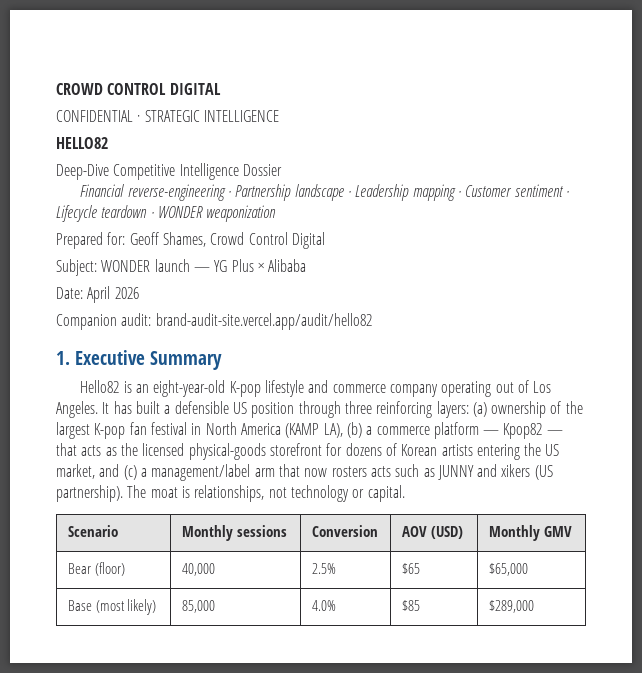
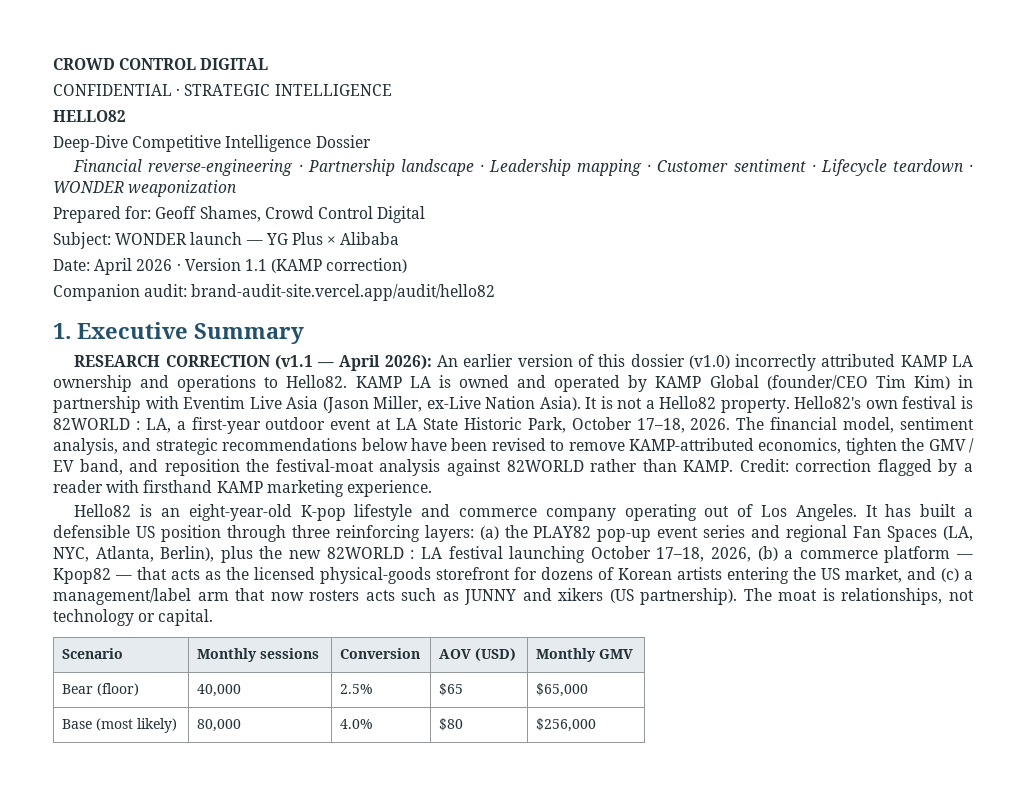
(139, 293) none -> [176,258,408,273] · Version 1.1 (KAMP correction)
(222, 360) none -> [74,354,974,371] [53,375,974,392] [53,396,973,413] [53,417,975,434] [53,438,974,455] [53,459,973,476] [53,480,432,497] // RESEARCH CORRECTION (v1.1 — April 2026): An earlier version of this dossier (v1.0) incorrectly attributed KAMP LA ownership and operations to Hello82. KAMP LA is owned and operated by KAMP Global (founder/CEO Tim Kim) in partnership with Eventim Live Asia (Jason Miller, ex-Live Nation Asia). It is not a Hello82 property. Hello82's own festival is 82WORLD : LA, a first-year outdoor event at LA State Historic Park, October 17–18, 2026. The financial model, sentiment analysis, and strategic recommendations below have been revised to remove KAMP-attributed economics, tighten the GMV / EV band, and reposition the festival-moat analysis against 82WORLD rather than KAMP. Credit: correction flagged by a reader with firsthand KAMP marketing experience.
[491,401,583,418] [56,422,343,439] ownership of the largest K-pop fan festival in North America (KAMP LA), -> [504,525,974,542] [53,546,751,563] the PLAY82 pop-up event series and regional Fan Spaces (LA, NYC, Atlanta, Berlin), plus the new 82WORLD : LA festival launching October 17–18, 2026,
[181,600,215,613] 85,000 -> [197,719,242,732] 80,000
[401,600,420,611] [488,600,534,613] $85 | $289,000 -> [439,718,464,731] [536,718,597,732] $80 | $256,000

